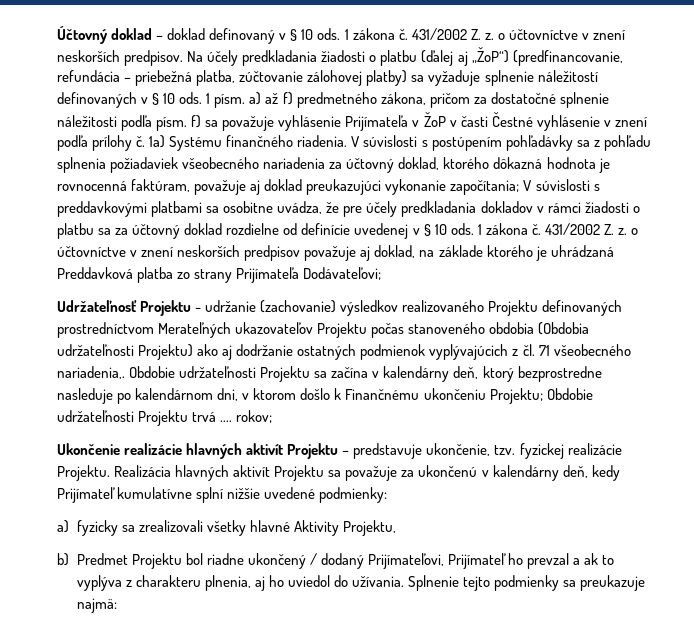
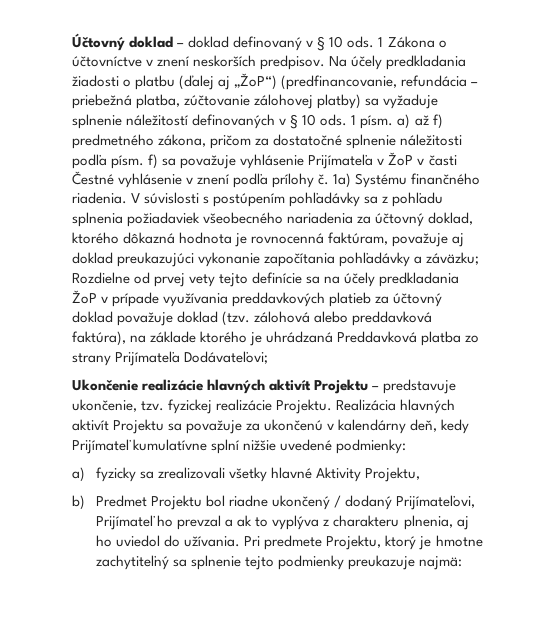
[352,28,494,40] zákona č. 431/2002 Z. z. -> [387,36,435,48] Zákona
[450,179,600,195] [57,201,640,217] [57,223,639,239] [57,245,416,261] započítania; V súvislosti s preddavkovými platbami sa osobitne uvádza, že pre účely predkladania dokladov v rámci žiadosti o platbu sa za účtovný doklad rozdielne od definície uvedenej v § 10 ods. 1 zákona č. 431/2002 Z. z. o účtovníctve v znení neskorších predpisov považuje aj doklad, -> [264,252,480,267] [72,272,460,287] [72,290,443,307] [72,311,433,326] [72,331,127,346] započítania pohľadávky a záväzku; Rozdielne od prvej vety tejto definície sa na účely predkladania ŽoP v prípade využívania preddavkových platieb za účtovný doklad považuje doklad (tzv. zálohová alebo preddavková faktúra),
[57,300,623,316] [57,322,590,338] [57,344,631,360] [57,366,602,382] [57,388,593,404] [57,410,273,426] // Udržateľnosť Projektu - udržanie (zachovanie) výsledkov realizovaného Projektu definovaných prostredníctvom Merateľných ukazovateľov Projektu počas stanoveného obdobia (Obdobia udržateľnosti Projektu) ako aj dodržanie ostatných podmienok vyplývajúcich z čl. 71 všeobecného nariadenia,. Obdobie udržateľnosti Projektu sa začína v kalendárny deň, ktorý bezprostredne nasleduje po kalendárnom dni, v ktorom došlo k Finančnému ukončeniu Projektu; Obdobie udržateľnosti Projektu trvá .... rokov; -> (269, 357) none
[408,575,460,591] Splnenie -> [244,535,483,550] [96,555,242,570] Pri predmete Projektu, ktorý je hmotne zachytiteľný sa splnenie
[563,580,577,587] sa -> (345, 562) none

